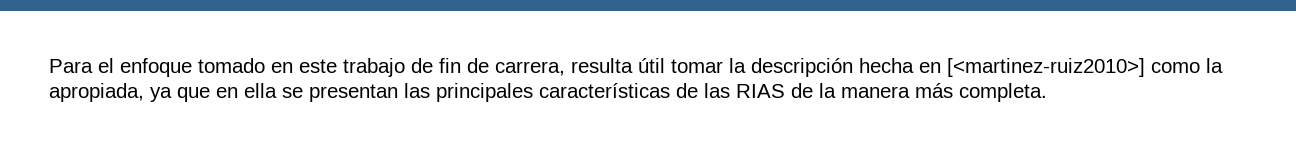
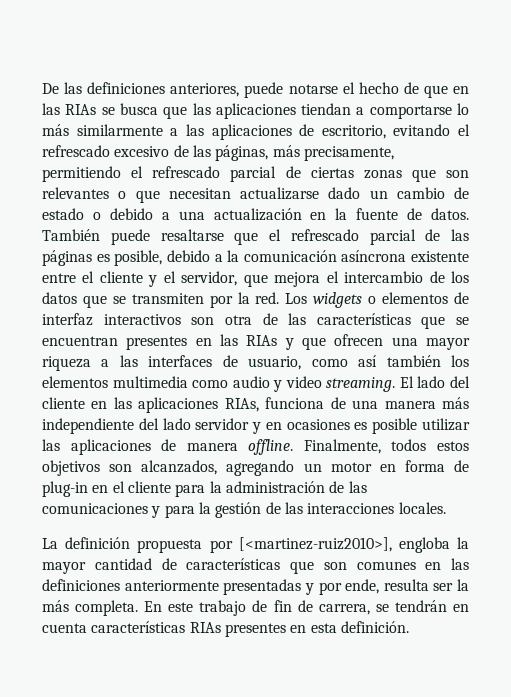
[49,58,293,77] Para el enfoque tomado en -> [42,82,470,98] [42,103,470,119] [42,124,470,140] [42,145,394,161] [42,166,469,182] [42,187,469,203] [42,208,469,221] [42,229,469,245] [42,250,469,266] [42,271,469,287] [42,292,470,308] [42,313,469,329] [42,334,470,350] [42,355,470,371] [42,376,470,392] [42,397,470,413] [42,418,470,434] [42,439,469,455] [42,460,469,476] [42,481,367,497] [42,502,446,518] [42,537,470,553] [42,558,469,574] [42,579,469,595] [42,600,163,616] De las definiciones anteriores, puede notarse el hecho de que en las RIAs se busca que las aplicaciones tiendan a comportarse lo más similarmente a las aplicaciones de escritorio, evitando el refrescado excesivo de las páginas, más precisamente, permitiendo el refrescado parcial de ciertas zonas que son relevantes o que necesitan actualizarse dado un cambio de estado o debido a una actualización en la fuente de datos. También puede resaltarse que el refrescado parcial de las páginas es posible, debido a la comunicación asíncrona existente entre el cliente y el servidor, que mejora el intercambio de los datos que se transmiten por la red. Los widgets o elementos de interfaz interactivos son otra de las características que se encuentran presentes en las RIAs y que ofrecen una mayor riqueza a las interfaces de usuario, como así también los elementos multimedia como audio y video streaming. El lado del cliente en las aplicaciones RIAs, funciona de una manera más independiente del lado servidor y en ocasiones es posible utilizar las aplicaciones de manera offline. Finalmente, todos estos objetivos son alcanzados, agregando un motor en forma de plug-in en el cliente para la administración de las comunicaciones y para la gestión de las interacciones locales. // La definición propuesta por [<martinez-ruiz2010>], engloba la mayor cantidad de características que son comunes en las definiciones anteriormente presentadas y por ende, resulta ser la más completa. En
[571,58,1223,77] [49,83,1047,102] resulta útil tomar la descripción hecha en [<martinez-ruiz2010>] como la apropiada, ya que en ella se presentan las principales características de las RIAS de la manera más completa. -> [375,600,469,612] [42,621,409,637] se tendrán en cuenta características RIAs presentes en esta definición.

